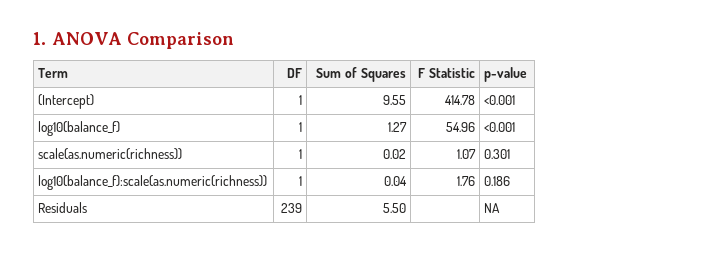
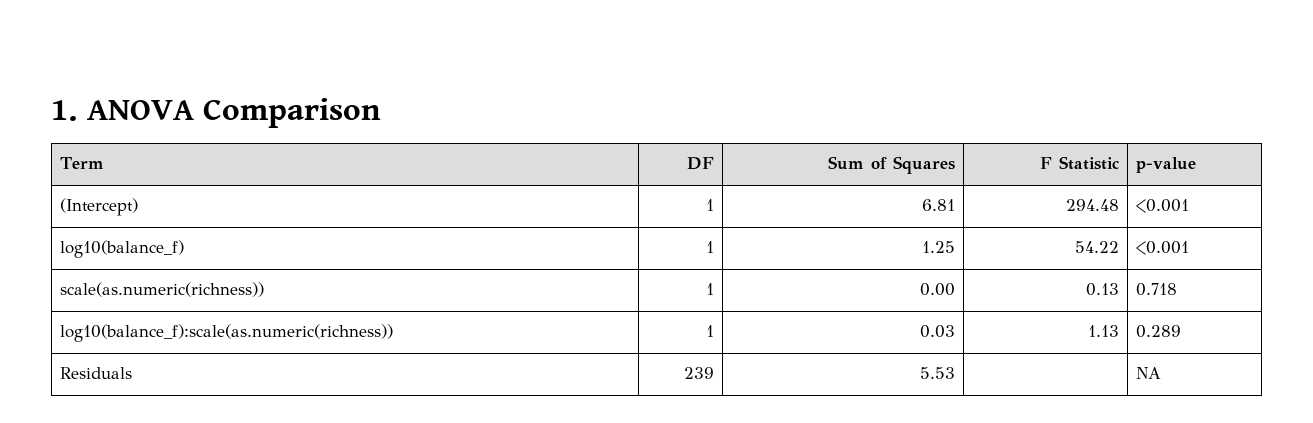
[382,95,406,105] [444,95,475,105] 9.55 | 414.78 -> [921,199,955,211] [1065,199,1119,211] 6.81 | 294.48
[387,122,407,132] [445,122,475,132] 1.27 | 54.96 -> [921,241,955,253] [1074,241,1119,253] 1.25 | 54.22
[382,149,406,159] [456,149,476,159] [484,149,511,159] 0.02 | 1.07 | 0.301 -> [919,283,955,296] [1085,283,1119,296] [1136,283,1178,296] 0.00 | 0.13 | 0.718
[383,176,407,186] [456,176,475,186] [484,176,511,186] 0.04 | 1.76 | 0.186 -> [919,325,955,338] [1087,325,1119,337] [1136,325,1182,338] 0.03 | 1.13 | 0.289
[382,203,406,213] 5.50 -> [919,367,955,379] 5.53

